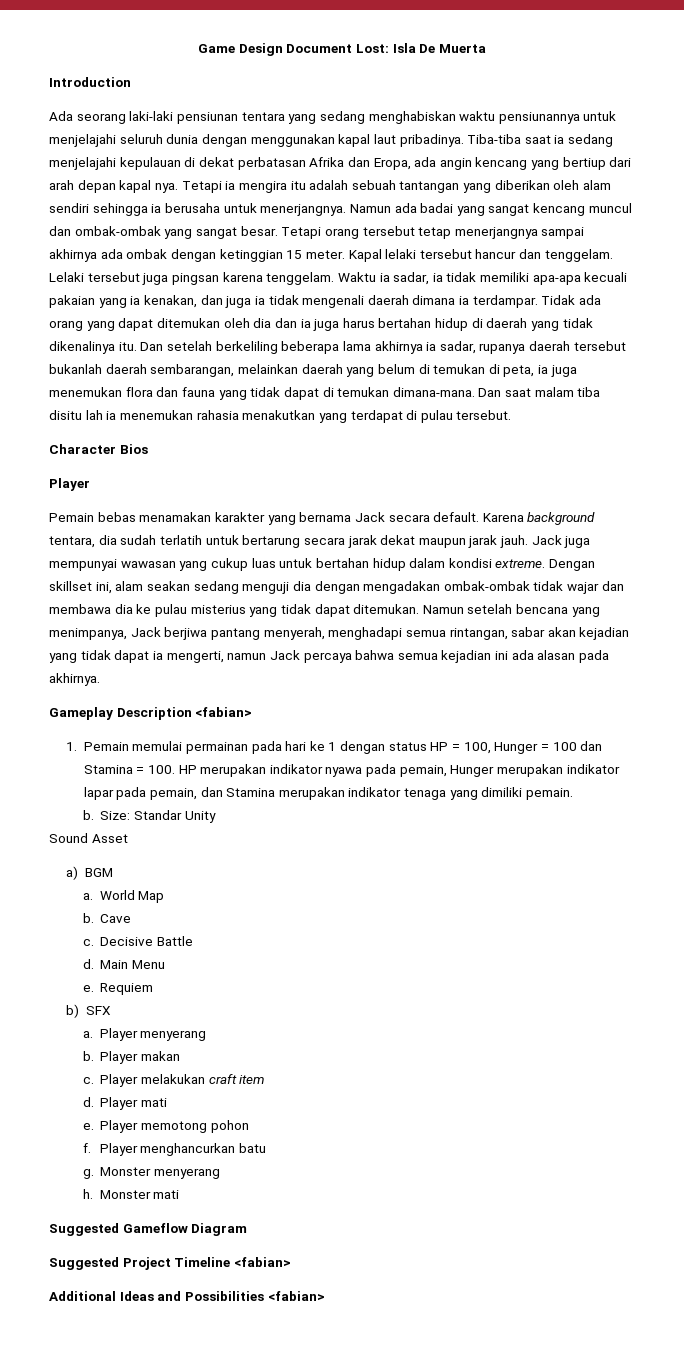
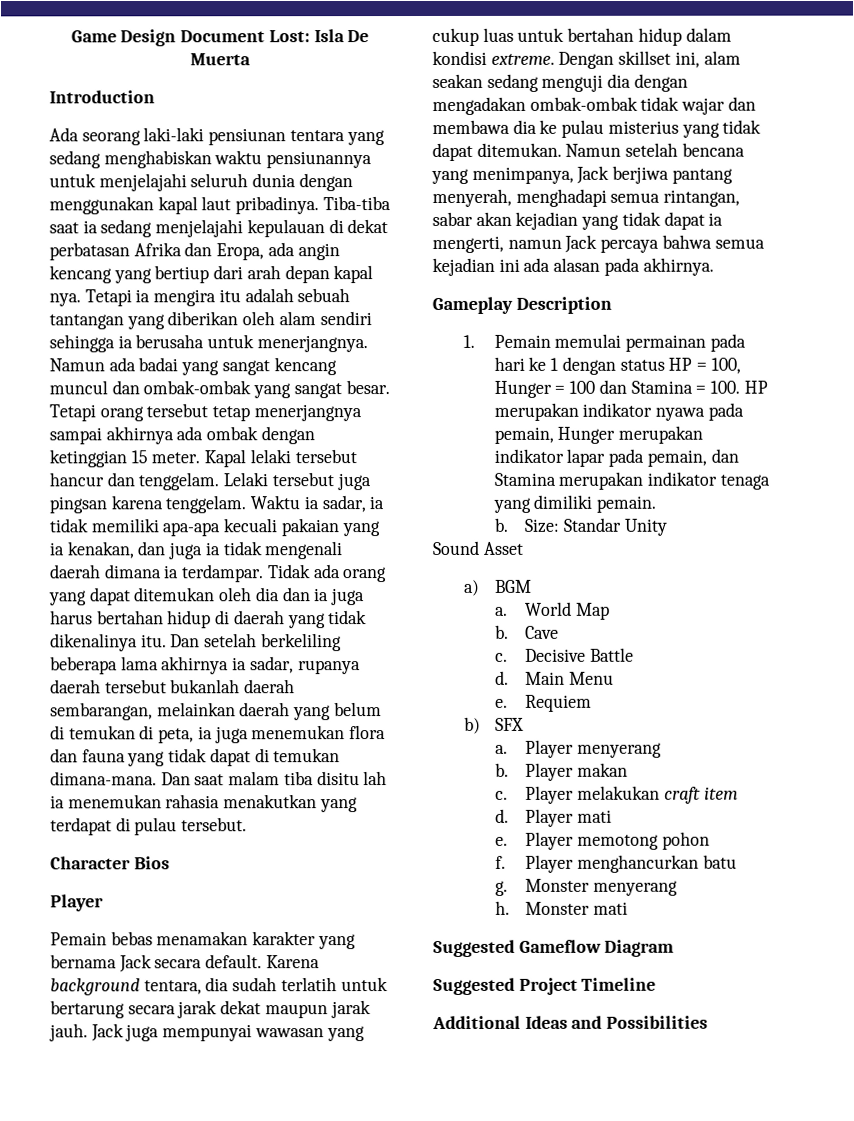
[195,707,253,717] <fabian> -> (612, 305) none
[233,1257,291,1267] <fabian> -> (657, 984) none
[267,1291,325,1301] <fabian> -> (709, 1022) none

